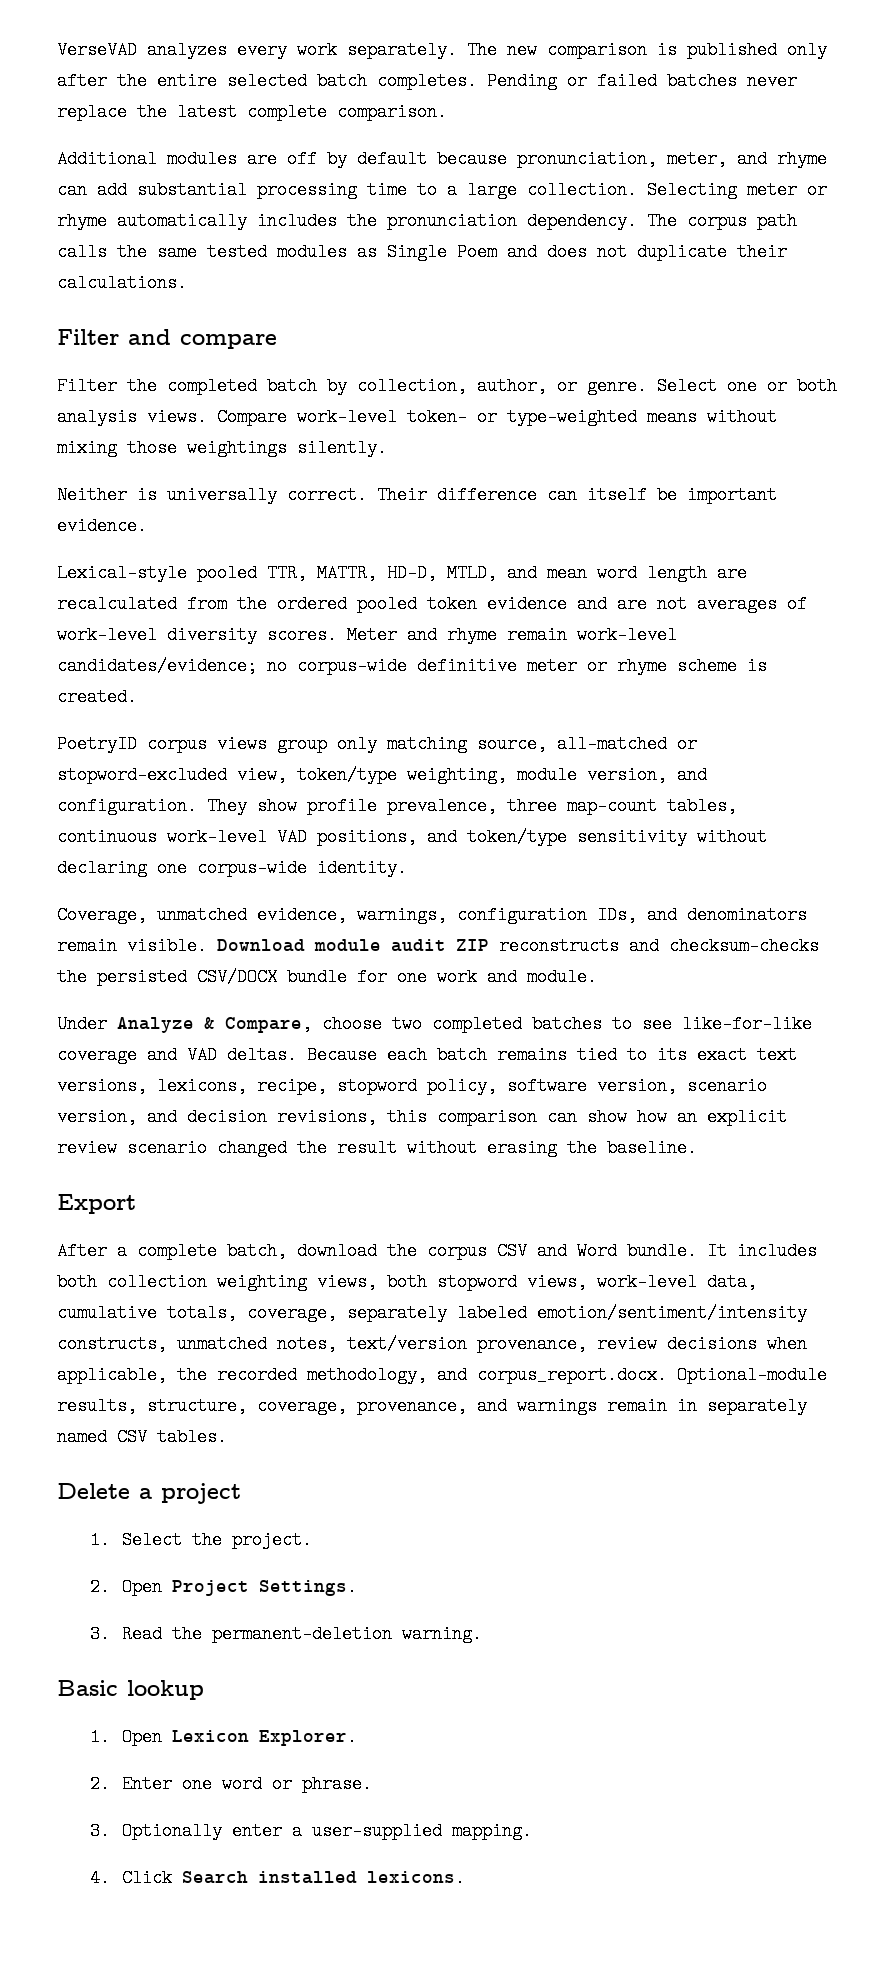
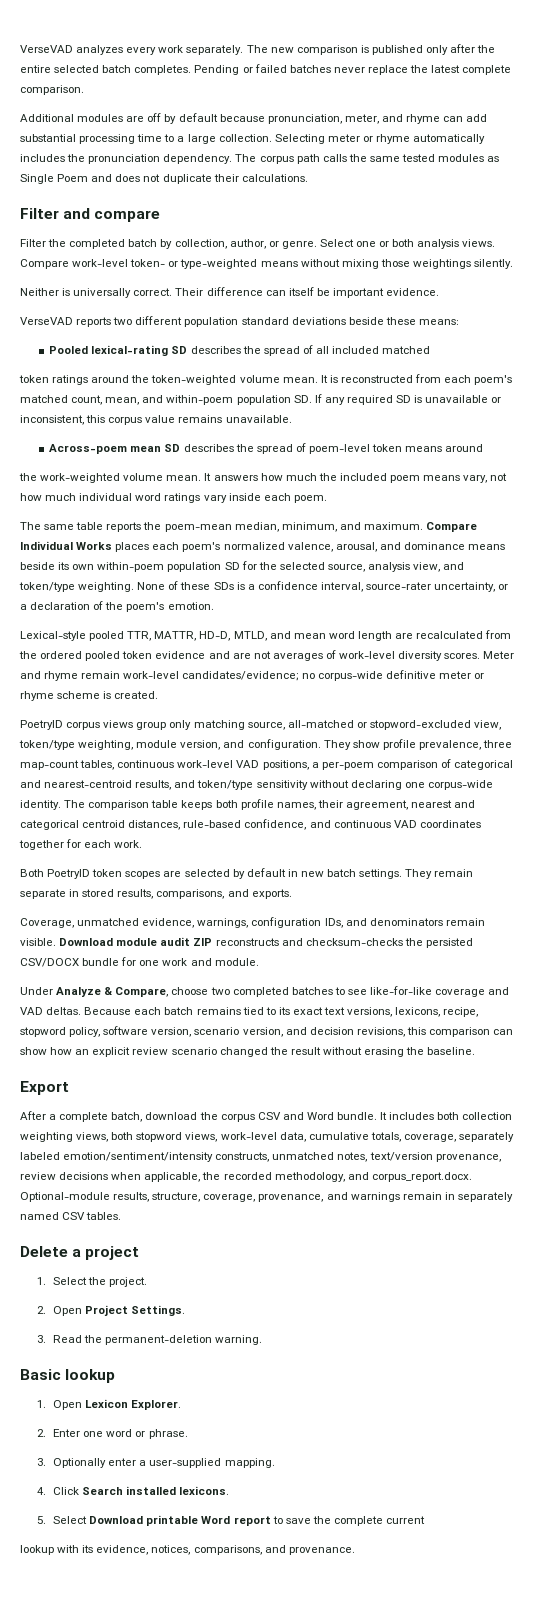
(147, 526) none -> [20,316,459,327] [49,345,431,356] [19,374,513,385] [20,394,502,405] [20,415,292,425] [49,443,484,454] [19,473,508,483] [20,493,327,503] [20,522,478,532] [20,541,506,552] [20,561,465,572] [19,581,509,592] [20,601,214,612] // VerseVAD reports two different population standard deviations beside these means: // Pooled lexical-rating SD describes the spread of all included matched // token ratings around the token-weighted volume mean. It is reconstructed from each poem's matched count, mean, and within-poem population SD. If any required SD is unavailable or inconsistent, this corpus value remains unavailable. // Across-poem mean SD describes the spread of poem-level token means around // the work-weighted volume mean. It answers how much the included poem means vary, not how much individual word ratings vary inside each poem. // The same table reports the poem-mean median, minimum, and maximum. Compare Individual Works places each poem's normalized valence, arousal, and dominance means beside its own within-poem population SD for the selected source, analysis view, and token/type weighting. None of these SDs is a confidence interval, source-rater uncertainty, or a declaration of the poem's emotion.
(417, 837) none -> [311,759,514,770] [20,780,172,790] a per-poem comparison of categorical and nearest-centroid results,
(407, 868) none -> [64,799,476,810] [20,819,481,830] [19,839,143,850] [20,868,474,879] [20,889,292,899] The comparison table keeps both profile names, their agreement, nearest and categorical centroid distances, rule-based confidence, and continuous VAD coordinates together for each work. // Both PoetryID token scopes are selected by default in new batch settings. They remain separate in stored results, comparisons, and exports.
(466, 1878) none -> [36,1515,426,1526] [20,1545,355,1555] // 5. Select Download printable Word report to save the complete current // lookup with its evidence, notices, comparisons, and provenance.

